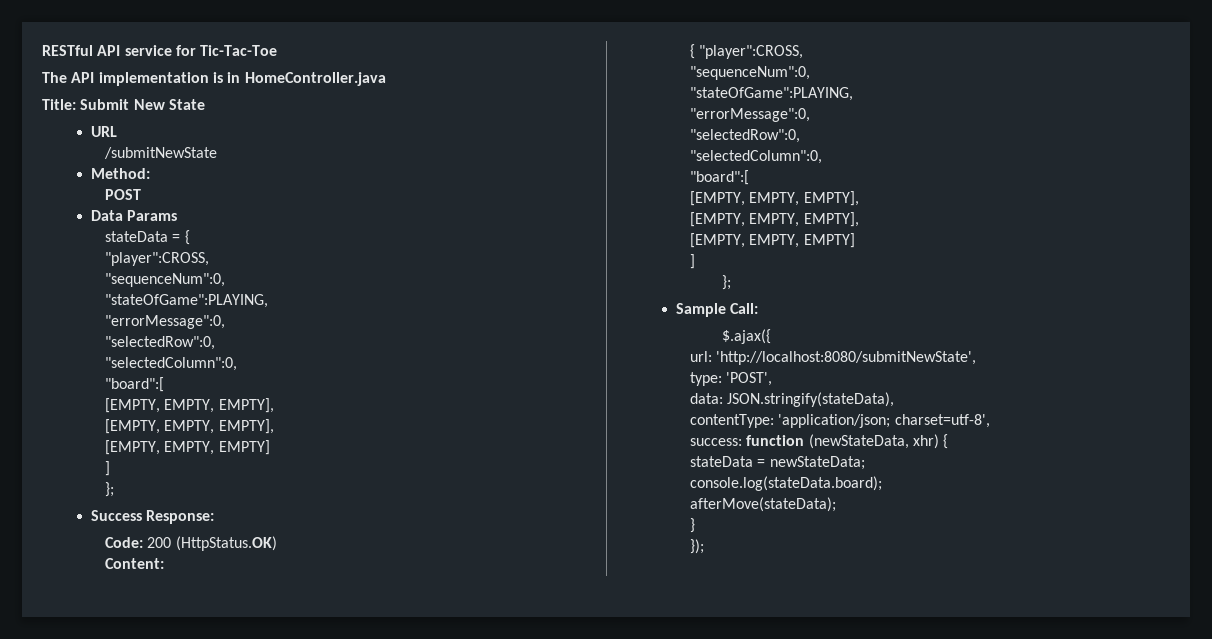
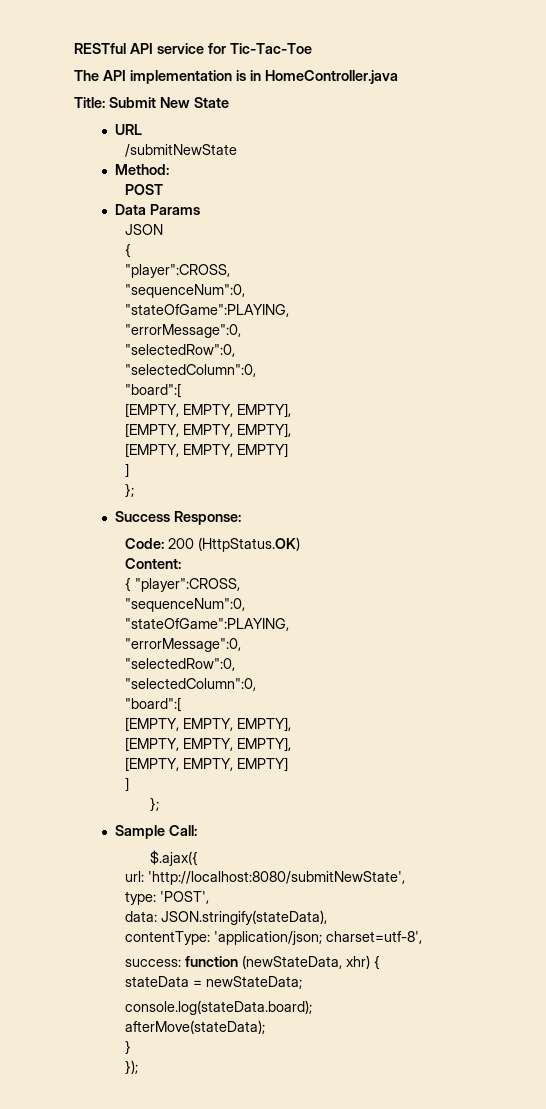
[105,231,181,242] stateData = -> [124,224,163,235] JSON //

